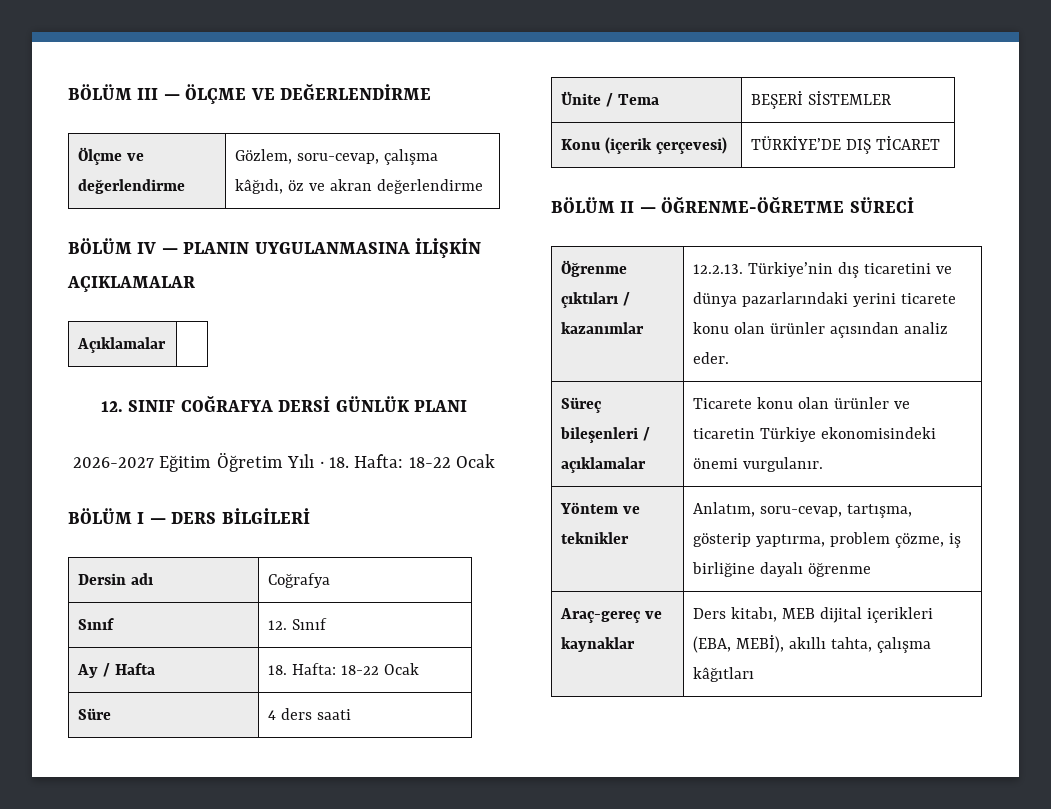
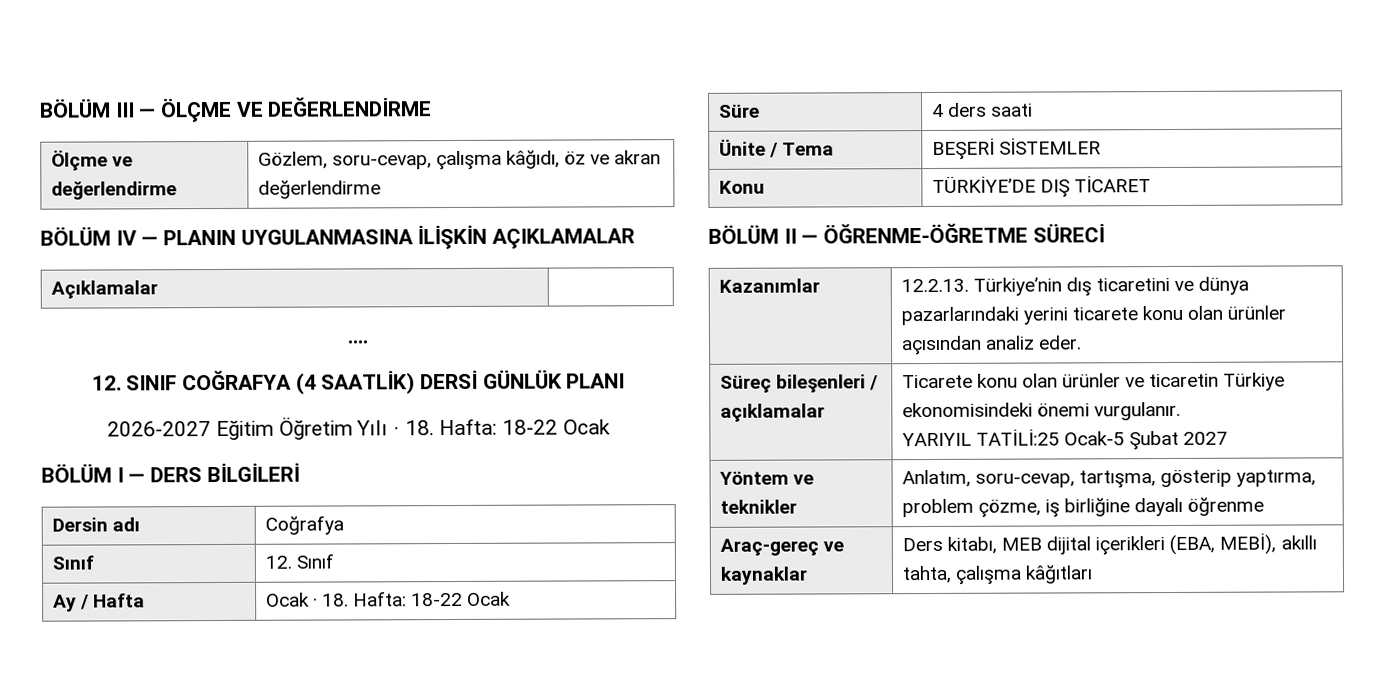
(167, 345) none -> [348,340,369,344] // ....
(273, 403) none -> [295,370,416,395] (4 SAATLİK)
(156, 669) none -> [265,592,318,607] Ocak ·
[605,137,728,154] (içerik çerçevesi) -> (765, 187) none
[561,260,628,277] [561,292,631,308] [561,322,645,334] Öğrenme çıktıları / kazanımlar -> [718,278,820,293] Kazanımlar
(824, 464) none -> [901,428,1229,451] // YARIYIL TATİLİ:25 Ocak-5 Şubat 2027

